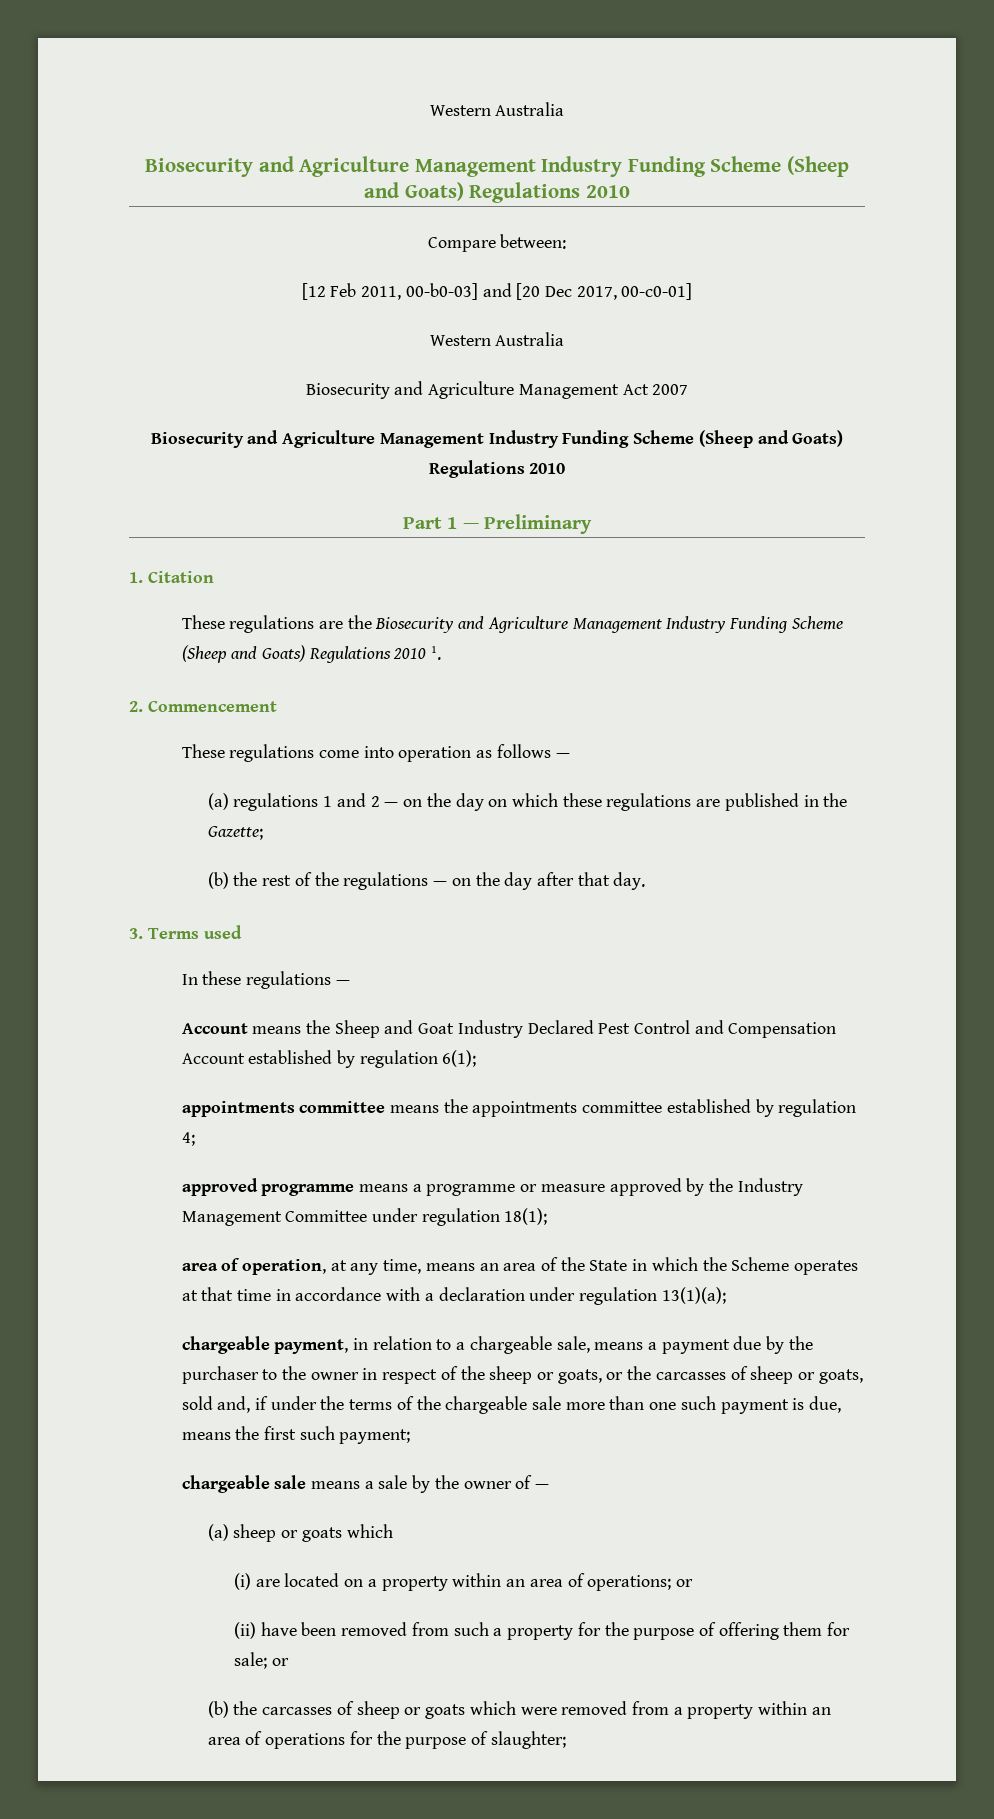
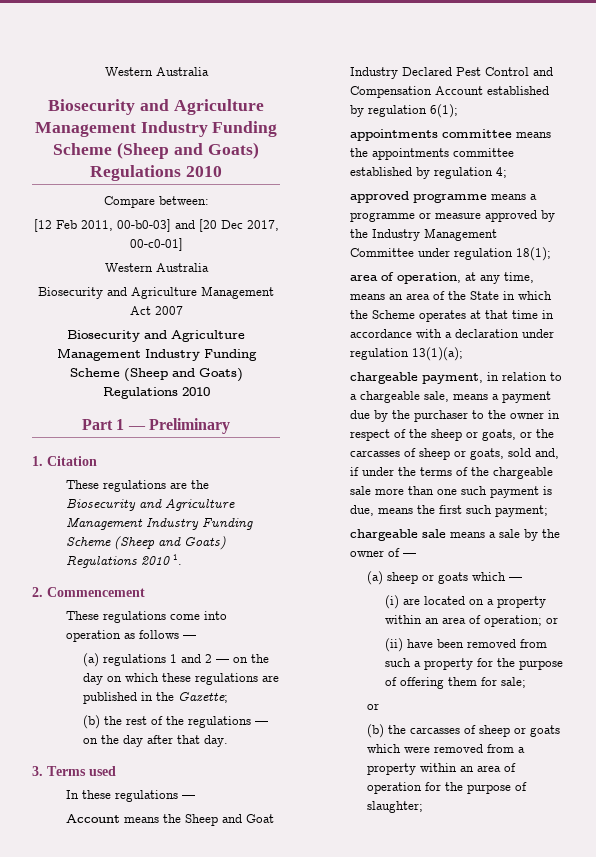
(393, 1531) none -> [509,577,523,581] —
[587,1575,672,1591] operations; -> [483,615,542,627] operation;
(267, 1660) none -> (526, 682) //
[265,1733,346,1749] operations -> [367,782,423,794] operation

